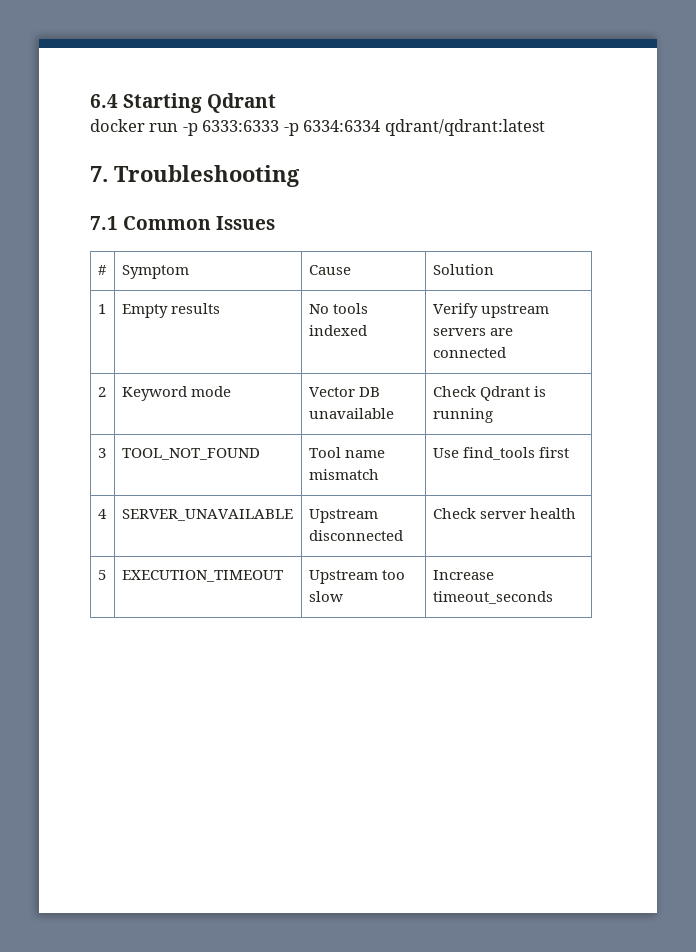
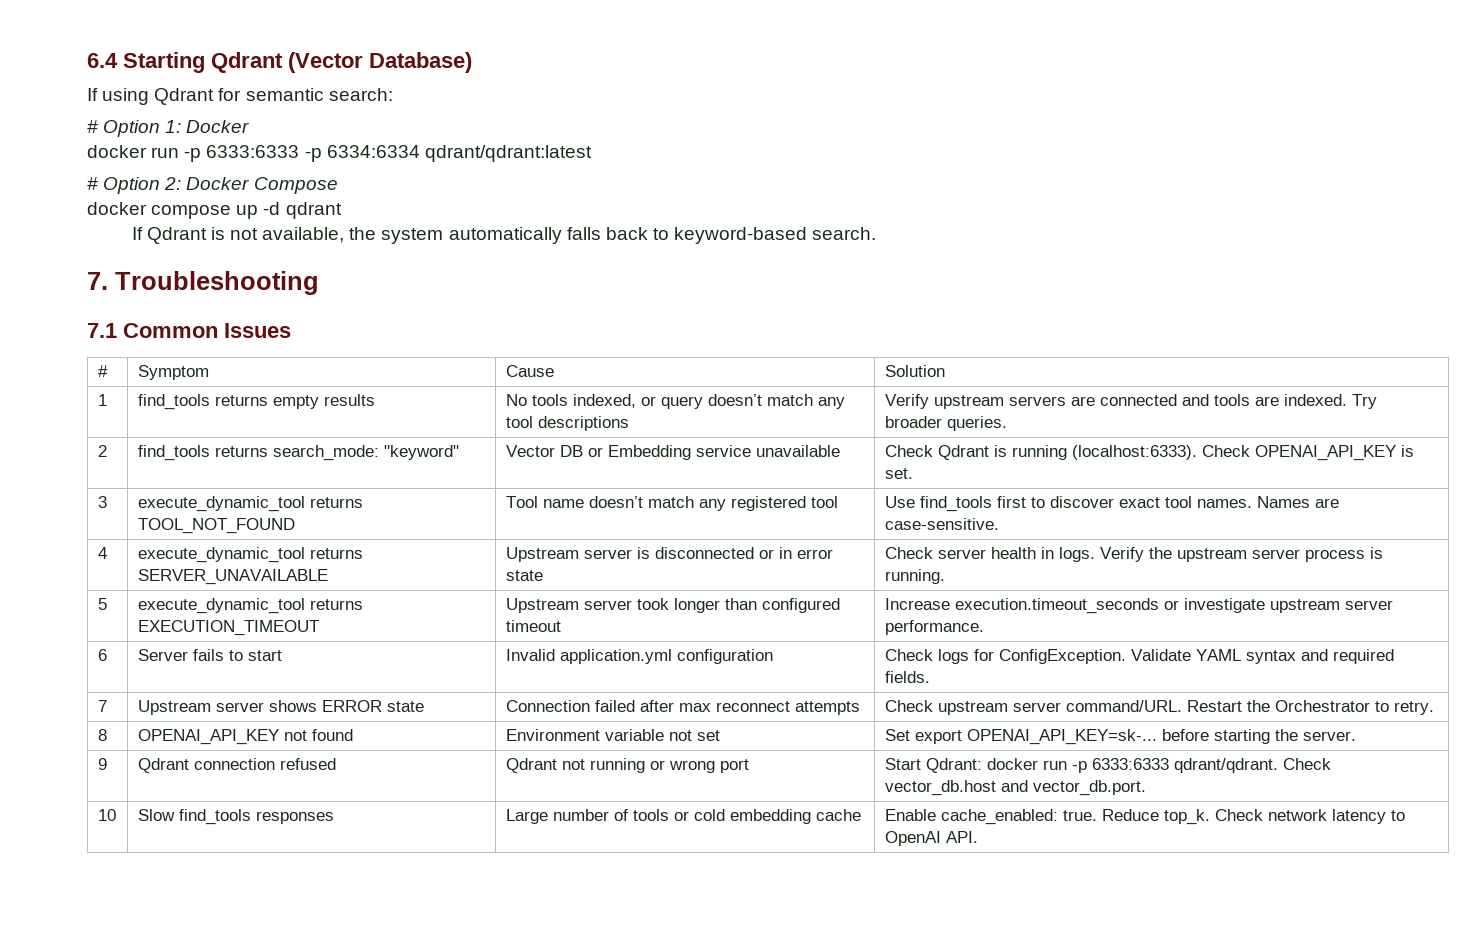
(277, 103) none -> [288,52,472,73] [87,88,393,105] [87,120,250,137] (Vector Database) // If using Qdrant for semantic search: // # Option 1: Docker
(545, 127) none -> [87,177,338,194] [87,202,342,219] [131,227,877,244] // # Option 2: Docker Compose // docker compose up -d qdrant // If Qdrant is not available, the system automatically falls back to keyword-based search.
[121,304,168,318] Empty -> [137,394,319,410] find_tools returns empty
[308,325,367,336] indexed -> [572,394,845,409] [505,416,629,431] indexed, or query doesn’t match any tool descriptions
[97,387,106,397] [121,386,231,401] // 2 | Keyword mode -> [1181,394,1377,409] [884,416,1007,431] [97,445,107,457] [137,445,459,461] and tools are indexed. Try broader queries. // 2 | find_tools returns search_mode: "keyword"
(380, 392) none -> [587,445,751,460] or Embedding service
(493, 415) none -> [1071,445,1414,461] [884,468,913,479] (localhost:6333). Check OPENAI_API_KEY is set.
(106, 453) none -> [137,496,363,512] execute_dynamic_tool returns
[308,469,379,480] [432,447,569,460] mismatch | Use find_tools first -> [588,496,838,511] [884,496,1339,512] [884,518,999,530] doesn’t match any registered tool | Use find_tools first to discover exact tool names. Names are case-sensitive.
(107, 514) none -> [137,547,363,563] execute_dynamic_tool returns
(378, 516) none -> [583,547,650,559] server is
(403, 535) none -> [758,547,833,559] [505,570,543,581] or in error state
(576, 513) none -> [1040,547,1383,562] [884,569,945,584] in logs. Verify the upstream server process is running.
(106, 575) none -> [137,598,363,614] execute_dynamic_tool returns
[381,570,405,580] [308,591,343,602] [432,570,494,580] [432,591,553,604] too slow | Increase timeout_seconds -> [583,598,840,613] [505,620,561,632] [884,598,1393,614] [884,620,984,635] [97,649,107,661] [137,649,282,661] [505,649,773,664] [884,649,1394,664] [884,671,930,683] [97,700,107,712] [137,700,424,715] [505,700,860,715] [884,700,1434,715] [97,729,107,741] [137,729,353,745] [505,729,720,741] [884,729,1356,745] [97,758,107,770] [137,758,336,773] [505,758,749,773] [884,758,1331,773] [884,780,1146,796] [97,809,116,821] [137,809,334,825] [505,809,861,824] [884,809,1405,825] [884,831,978,846] server took longer than configured timeout | Increase execution.timeout_seconds or investigate upstream server performance. // 6 | Server fails to start | Invalid application.yml configuration | Check logs for ConfigException. Validate YAML syntax and required fields. // 7 | Upstream server shows ERROR state | Connection failed after max reconnect attempts | Check upstream server command/URL. Restart the Orchestrator to retry. // 8 | OPENAI_API_KEY not found | Environment variable not set | Set export OPENAI_API_KEY=sk-... before starting the server. // 9 | Qdrant connection refused | Qdrant not running or wrong port | Start Qdrant: docker run -p 6333:6333 qdrant/qdrant. Check vector_db.host and vector_db.port. // 10 | Slow find_tools responses | Large number of tools or cold embedding cache | Enable cache_enabled: true. Reduce top_k. Check network latency to OpenAI API.

